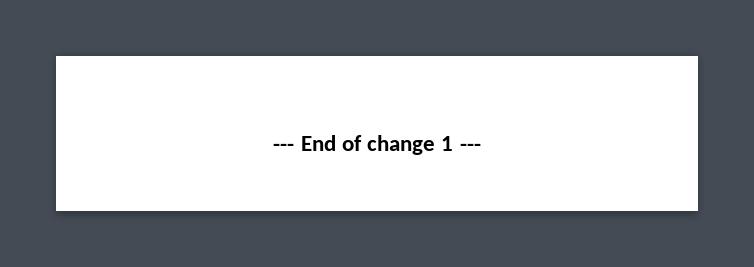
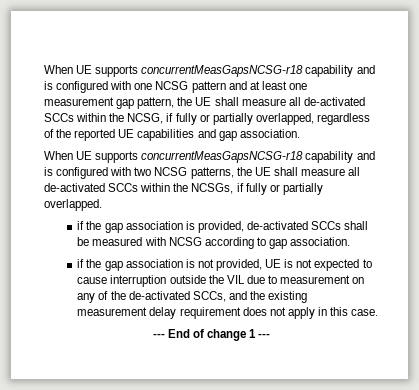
(273, 147) none -> [44,65,375,77] [44,81,307,93] [44,97,365,109] [44,113,370,125] [44,129,300,141] [44,151,375,163] [44,167,361,179] [44,183,323,195] [44,199,102,211] [77,221,369,233] [77,237,351,249] [77,259,372,271] [77,275,365,287] [77,291,308,303] [77,307,379,319] When UE supports concurrentMeasGapsNCSG-r18 capability and is configured with one NCSG pattern and at least one measurement gap pattern, the UE shall measure all de-activated SCCs within the NCSG, if fully or partially overlapped, regardless of the reported UE capabilities and gap association. // When UE supports concurrentMeasGapsNCSG-r18 capability and is configured with two NCSG patterns, the UE shall measure all de-activated SCCs within the NCSGs, if fully or partially overlapped. // if the gap association is provided, de-activated SCCs shall be measured with NCSG according to gap association. // if the gap association is not provided, UE is not expected to cause interruption outside the VIL due to measurement on any of the de-activated SCCs, and the existing measurement delay requirement does not apply in this case. //

